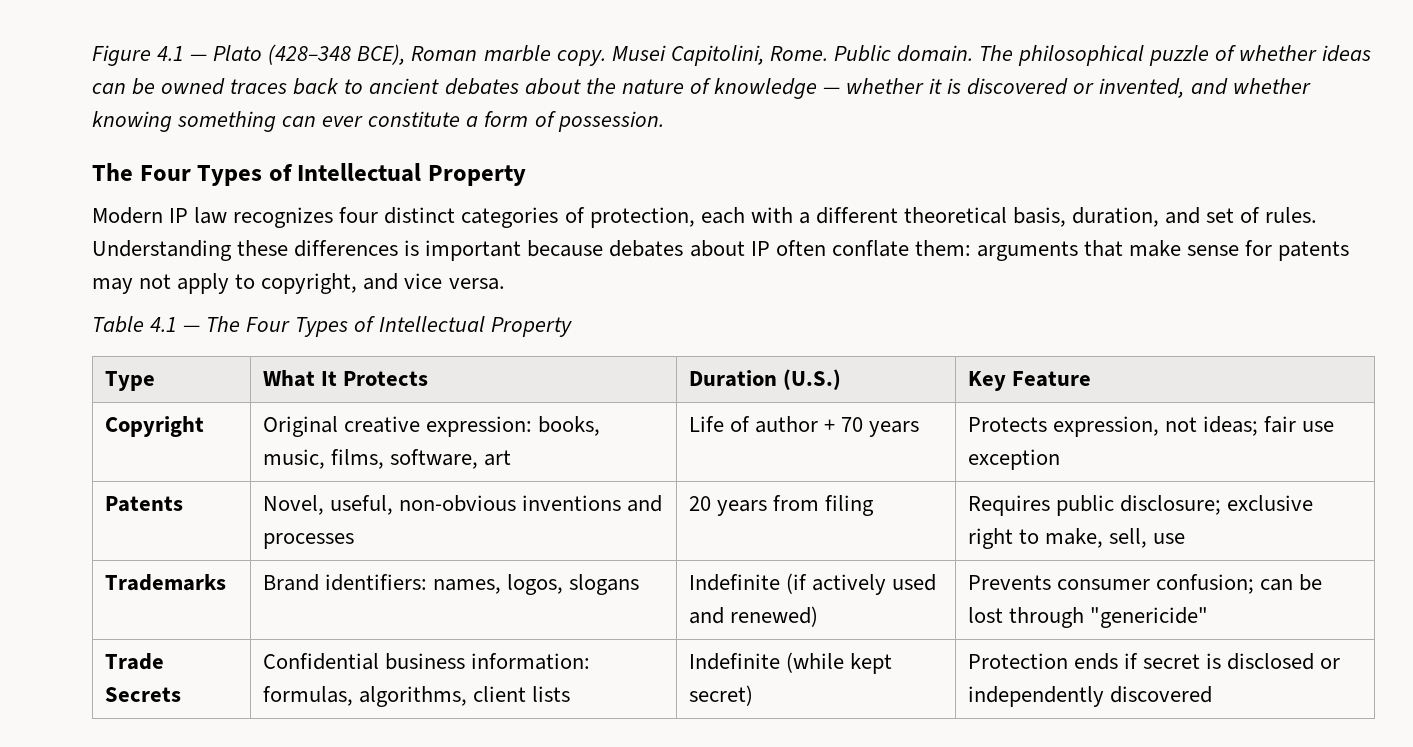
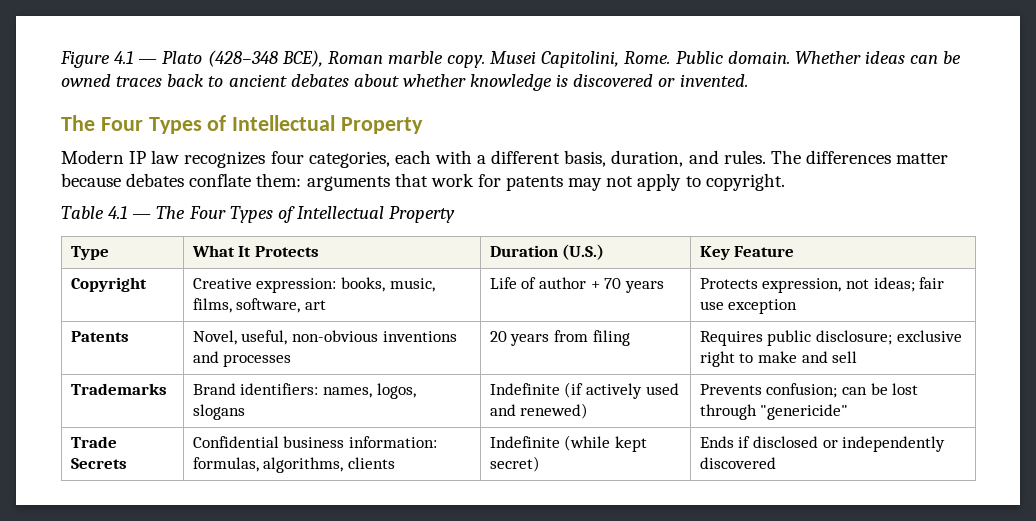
[979,45,1318,66] The philosophical puzzle of whether -> [794,51,861,64] Whether
[585,78,1311,99] [92,111,664,132] the nature of knowledge — whether it is discovered or invented, and whether knowing something can ever constitute a form of possession. -> [402,74,748,91] whether knowledge is discovered or invented.
[384,207,695,228] distinct categories of protection, -> [308,151,390,168] categories,
[903,207,1007,224] theoretical -> (561, 157) none
[1206,207,1318,223] [92,240,826,261] set of rules. Understanding these differences is important because debates about IP often -> [723,150,949,164] [61,173,185,187] rules. The differences matter because debates
[1129,240,1240,257] make sense -> [430,173,474,187] work
[261,273,505,294] copyright, and vice versa. -> [705,173,785,191] copyright.
[262,416,420,437] Original creative -> [192,278,252,289] Creative
[1044,528,1185,548] make, sell, use -> [758,351,858,363] make and sell
[1056,579,1150,590] consumer -> (762, 389) none
[472,686,570,702] client lists -> [348,457,396,469] clients
[967,653,1221,670] Protection ends if secret is -> [699,436,751,448] Ends if

